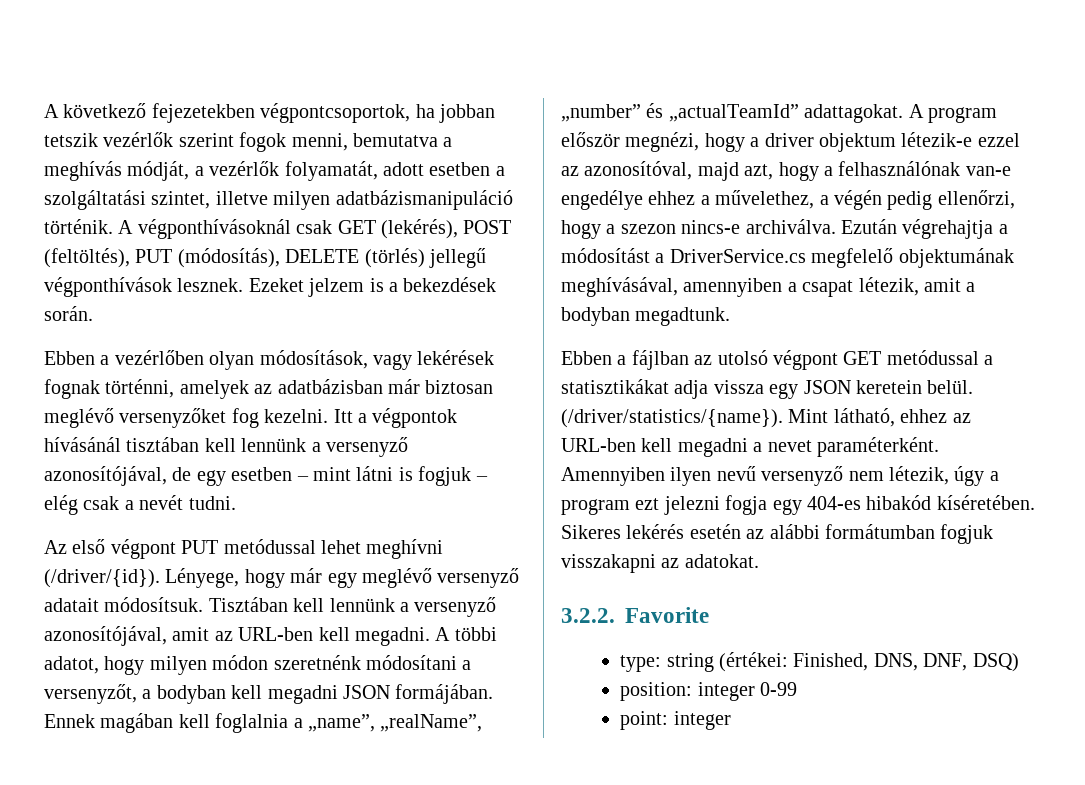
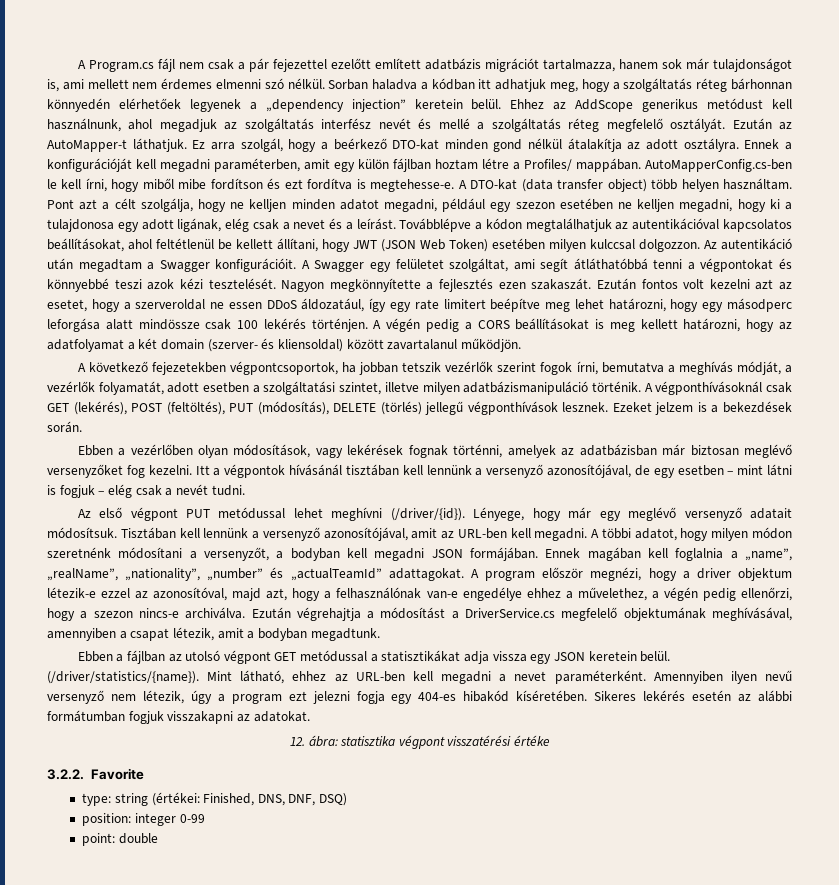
[44,104,59,118] A -> [77,58,792,72] [47,78,792,92] [47,98,792,112] [47,118,792,132] [47,138,792,152] [47,158,792,172] [47,178,793,192] [47,198,793,212] [47,218,792,232] [47,238,792,252] [47,258,792,272] [47,278,792,292] [47,298,793,312] [47,318,793,332] [47,338,521,352] [77,363,86,372] A Program.cs fájl nem csak a pár fejezettel ezelőtt említett adatbázis migrációt tartalmazza, hanem sok már tulajdonságot is, ami mellett nem érdemes elmenni szó nélkül. Sorban haladva a kódban itt adhatjuk meg, hogy a szolgáltatás réteg bárhonnan könnyedén elérhetőek legyenek a „dependency injection” keretein belül. Ehhez az AddScope generikus metódust kell használnunk, ahol megadjuk az szolgáltatás interfész nevét és mellé a szolgáltatás réteg megfelelő osztályát. Ezután az AutoMapper-t láthatjuk. Ez arra szolgál, hogy a beérkező DTO-kat minden gond nélkül átalakítja az adott osztályra. Ennek a konfigurációját kell megadni paraméterben, amit egy külön fájlban hoztam létre a Profiles/ mappában. AutoMapperConfig.cs-ben le kell írni, hogy miből mibe fordítson és ezt fordítva is megtehesse-e. A DTO-kat (data transfer object) több helyen használtam. Pont azt a célt szolgálja, hogy ne kelljen minden adatot megadni, például egy szezon esetében ne kelljen megadni, hogy ki a tulajdonosa egy adott ligának, elég csak a nevet és a leírást. Továbblépve a kódon megtalálhatjuk az autentikációval kapcsolatos beállításokat, ahol feltétlenül be kellett állítani, hogy JWT (JSON Web Token) esetében milyen kulccsal dolgozzon. Az autentikáció után megadtam a Swagger konfigurációit. A Swagger egy felületet szolgáltat, ami segít átláthatóbbá tenni a végpontokat és könnyebbé teszi azok kézi tesztelését. Nagyon megkönnyítette a fejlesztés ezen szakaszát. Ezután fontos volt kezelni azt az esetet, hogy a szerveroldal ne essen DDoS áldozatául, így egy rate limitert beépítve meg lehet határozni, hogy egy másodperc leforgása alatt mindössze csak 100 lekérés történjen. A végén pedig a CORS beállításokat is meg kellett határozni, hogy az adatfolyamat a két domain (szerver- és kliensoldal) között zavartalanul működjön. // A
[291,133,348,151] menni, -> [576,361,598,375] írni,
(483, 723) none -> [125,568,201,581] „nationality”,
(759, 561) none -> [289,735,551,749] // 12. ábra: statisztika végpont visszatérési értéke
[673,711,731,730] integer -> [118,833,158,844] double

